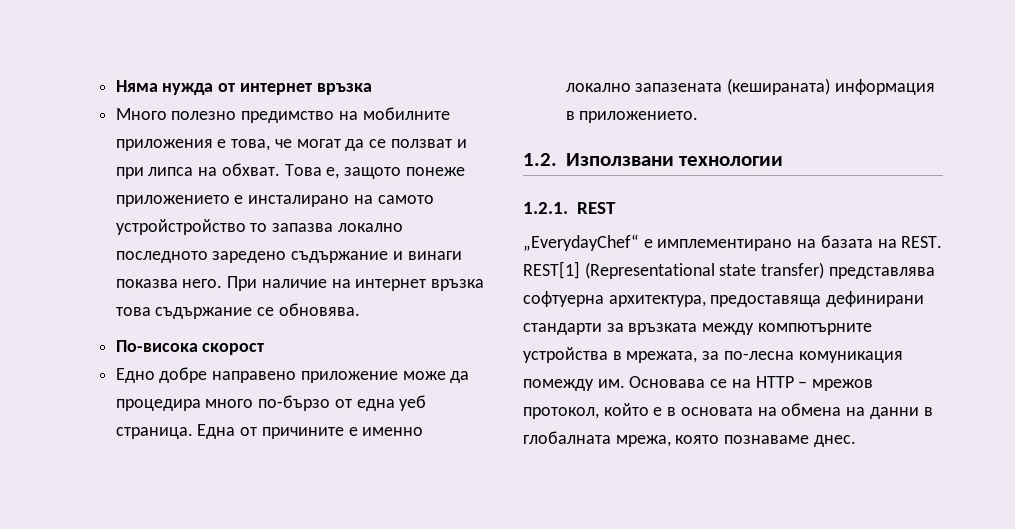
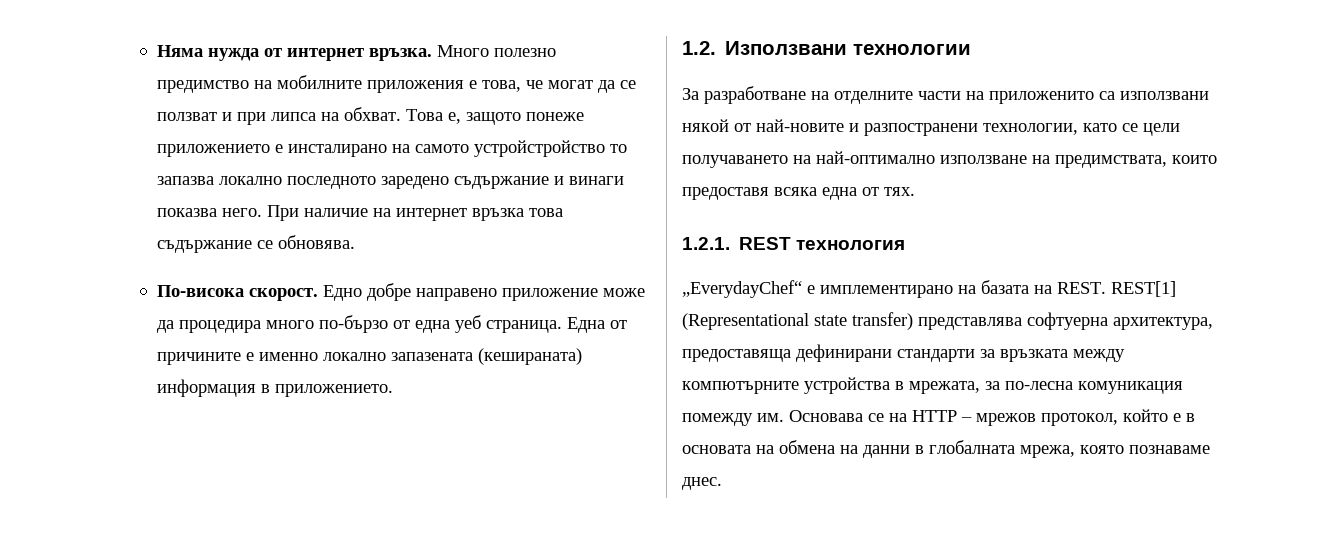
[316,83,372,95] връзка // -> [369,48,433,61] връзка.
[202,343,265,355] скорост // -> [249,288,319,301] скорост.
(784, 161) none -> [682,86,1209,104] [682,119,1180,136] [682,151,1217,168] [682,187,915,200] // За разработване на отделните части на приложенито са използвани някой от най-новите и разпостранени технологии, като се цели получаването на най-оптимално използване на предимствата, които предоставя всяка една от тях.
(616, 208) none -> [796,240,906,250] технология

